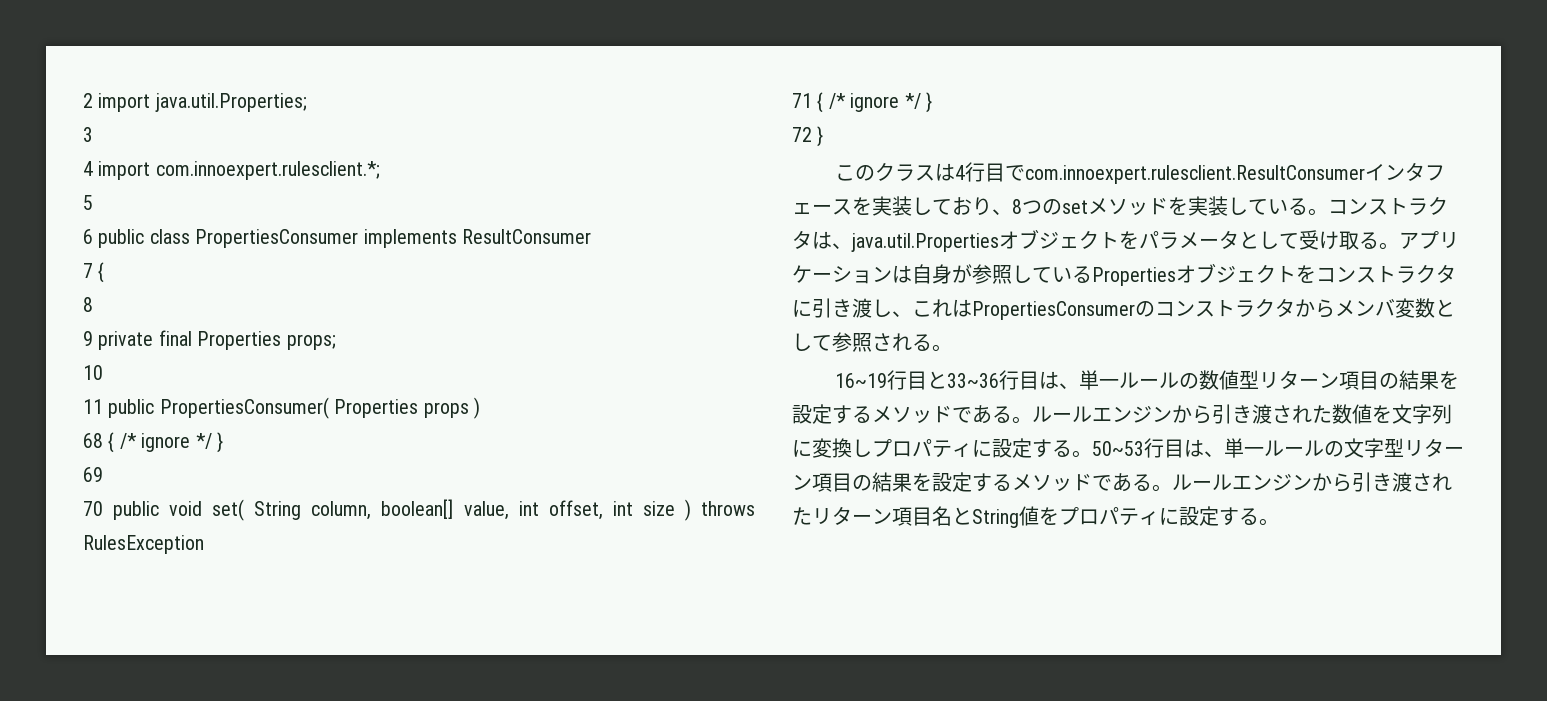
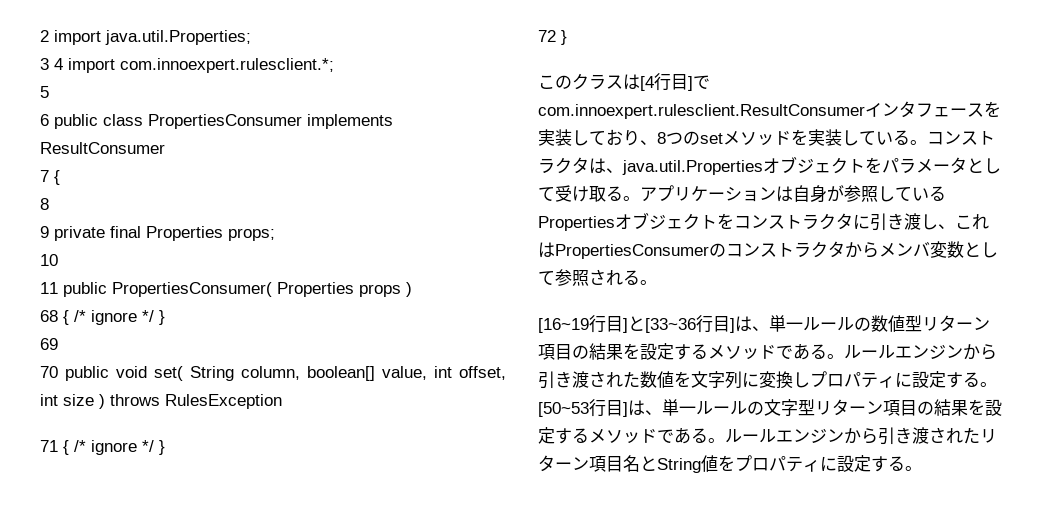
(93, 134) // -> (49, 64) none
[955,162,1006,182] 4行目 -> [640,73,693,91] [4行目]
[835,370,1040,390] 16~19行目と33~36行目 -> [538,315,735,333] [16~19行目]と[33~36行目]
[1092,438,1184,458] 50~53行目 -> [538,399,628,417] [50~53行目]

